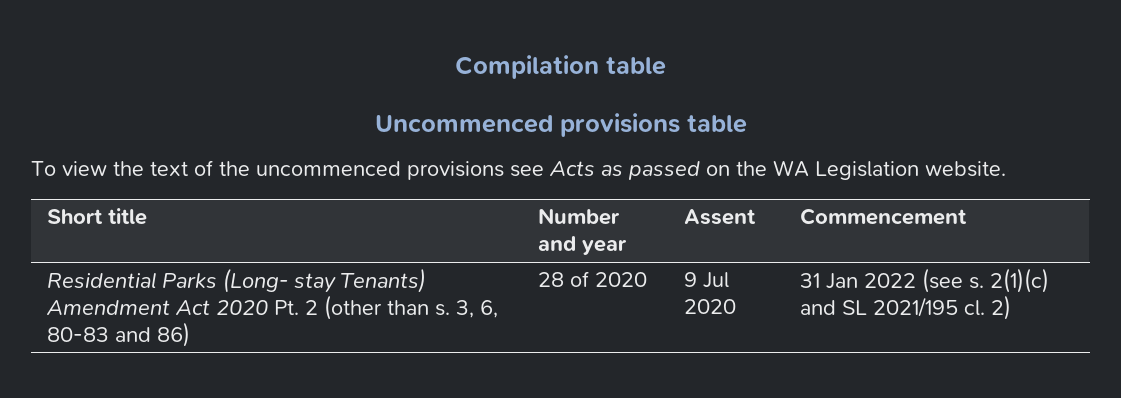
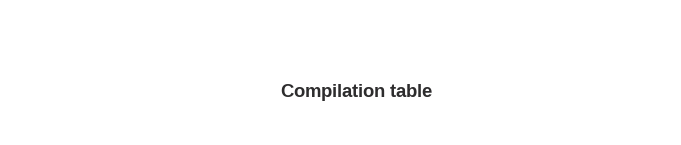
[374,113,747,137] [31,160,1006,180] [47,208,148,225] [538,208,621,225] [538,236,628,255] [684,209,757,225] [800,208,968,225] [47,268,427,293] [46,295,499,320] [47,322,191,347] [538,271,648,287] [684,272,730,288] [684,299,737,314] [800,268,1050,293] [800,295,1012,320] // Uncommenced provisions table // To view the text of the uncommenced provisions see Acts as passed on the WA Legislation website. // Short title | Number and year | Assent | Commencement // Residential Parks (Long- stay Tenants) Amendment Act 2020 Pt. 2 (other than s. 3, 6, 80-83 and 86) | 28 of 2020 | 9 Jul 2020 | 31 Jan 2022 (see s. 2(1)(c) and SL 2021/195 cl. 2) -> (432, 90) none

